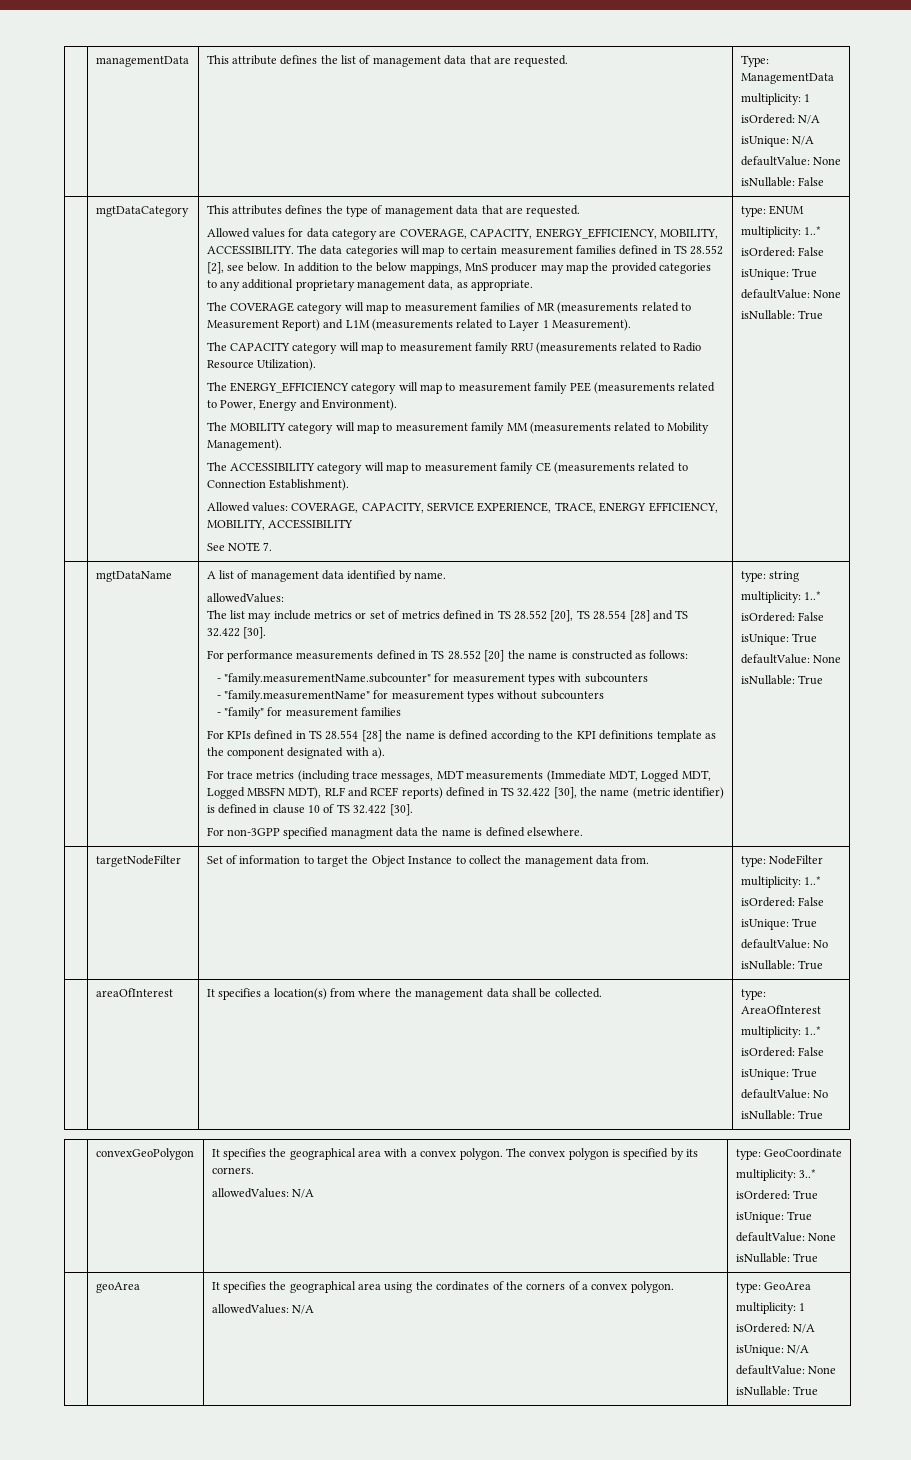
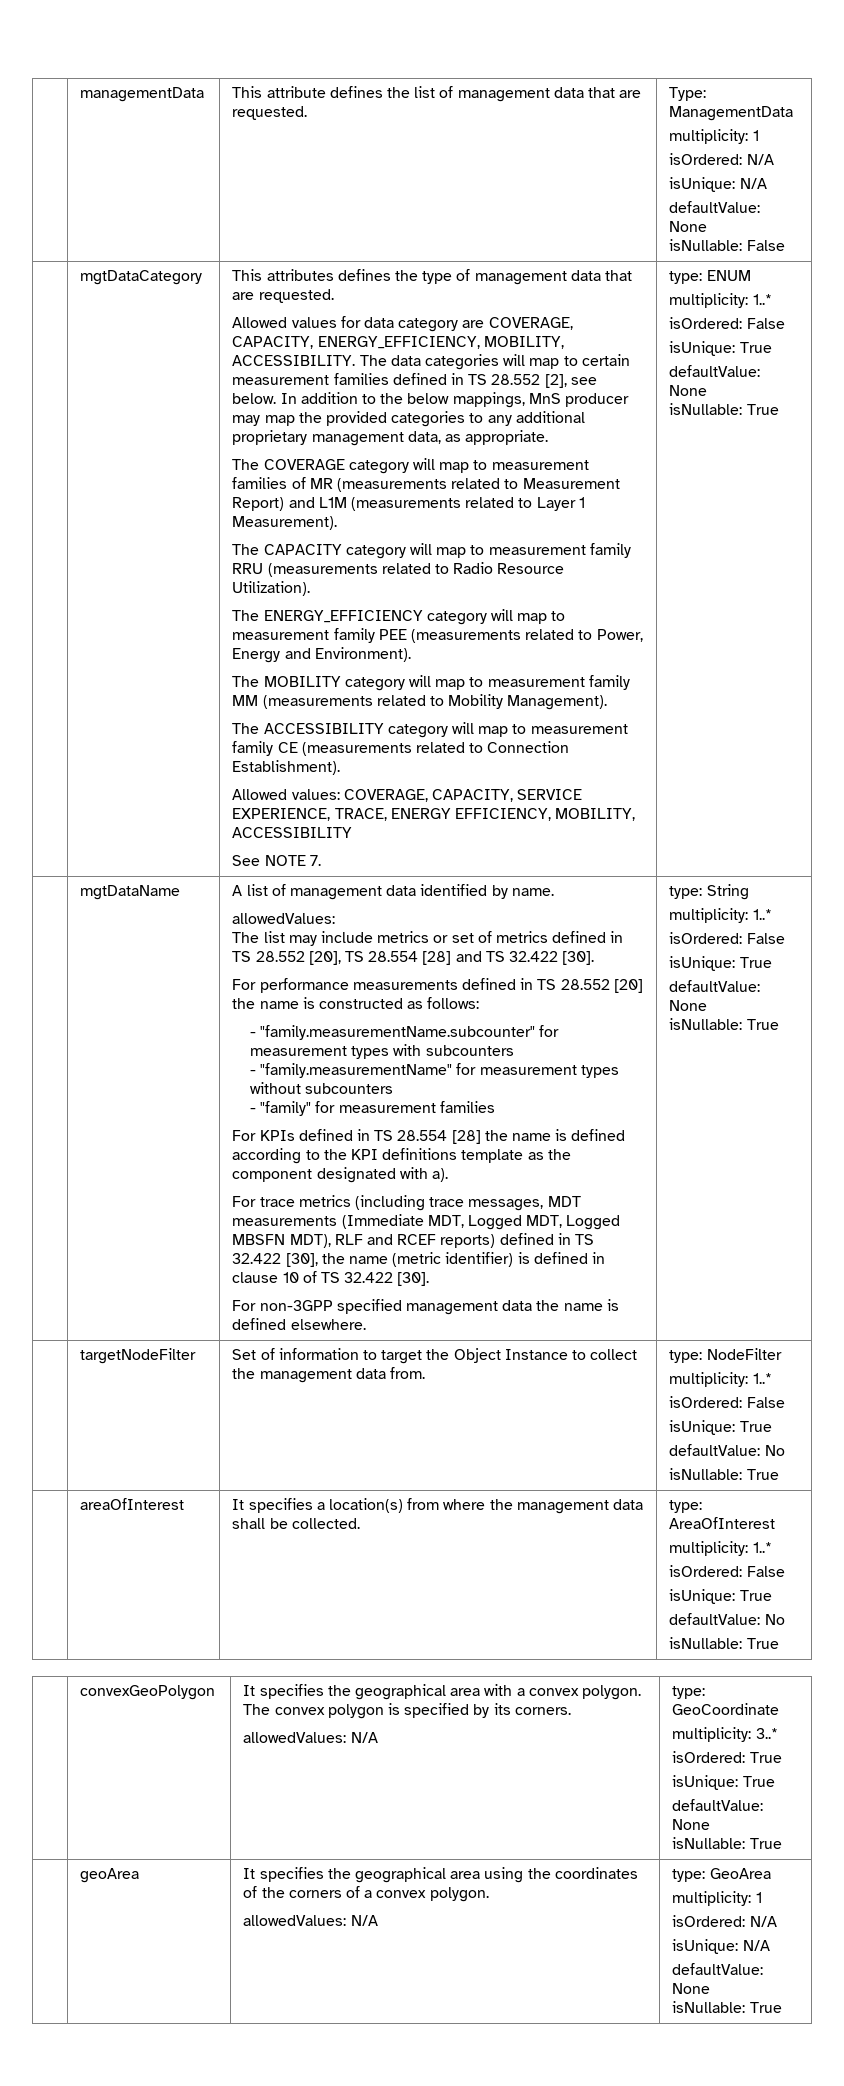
[330,828,393,839] managment -> [405,1301,498,1315] management
[768,571,799,582] string -> [706,884,749,900] String
[436,1281,490,1291] cordinates -> [554,1867,638,1879] coordinates

